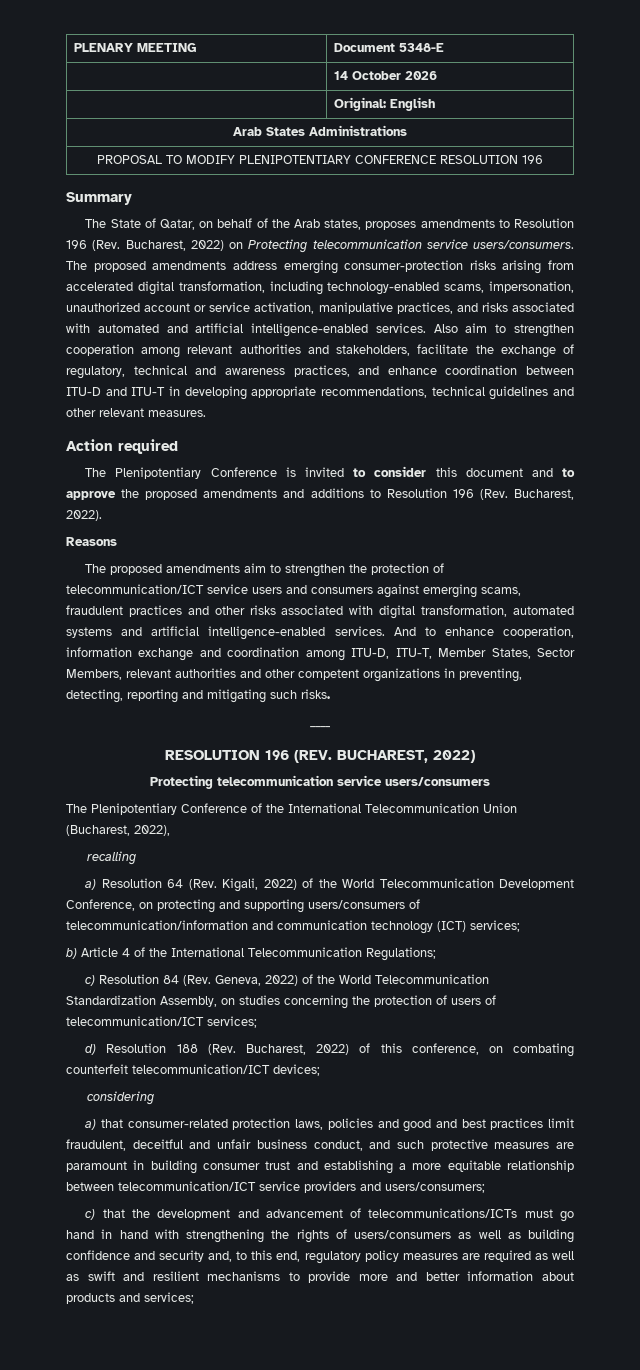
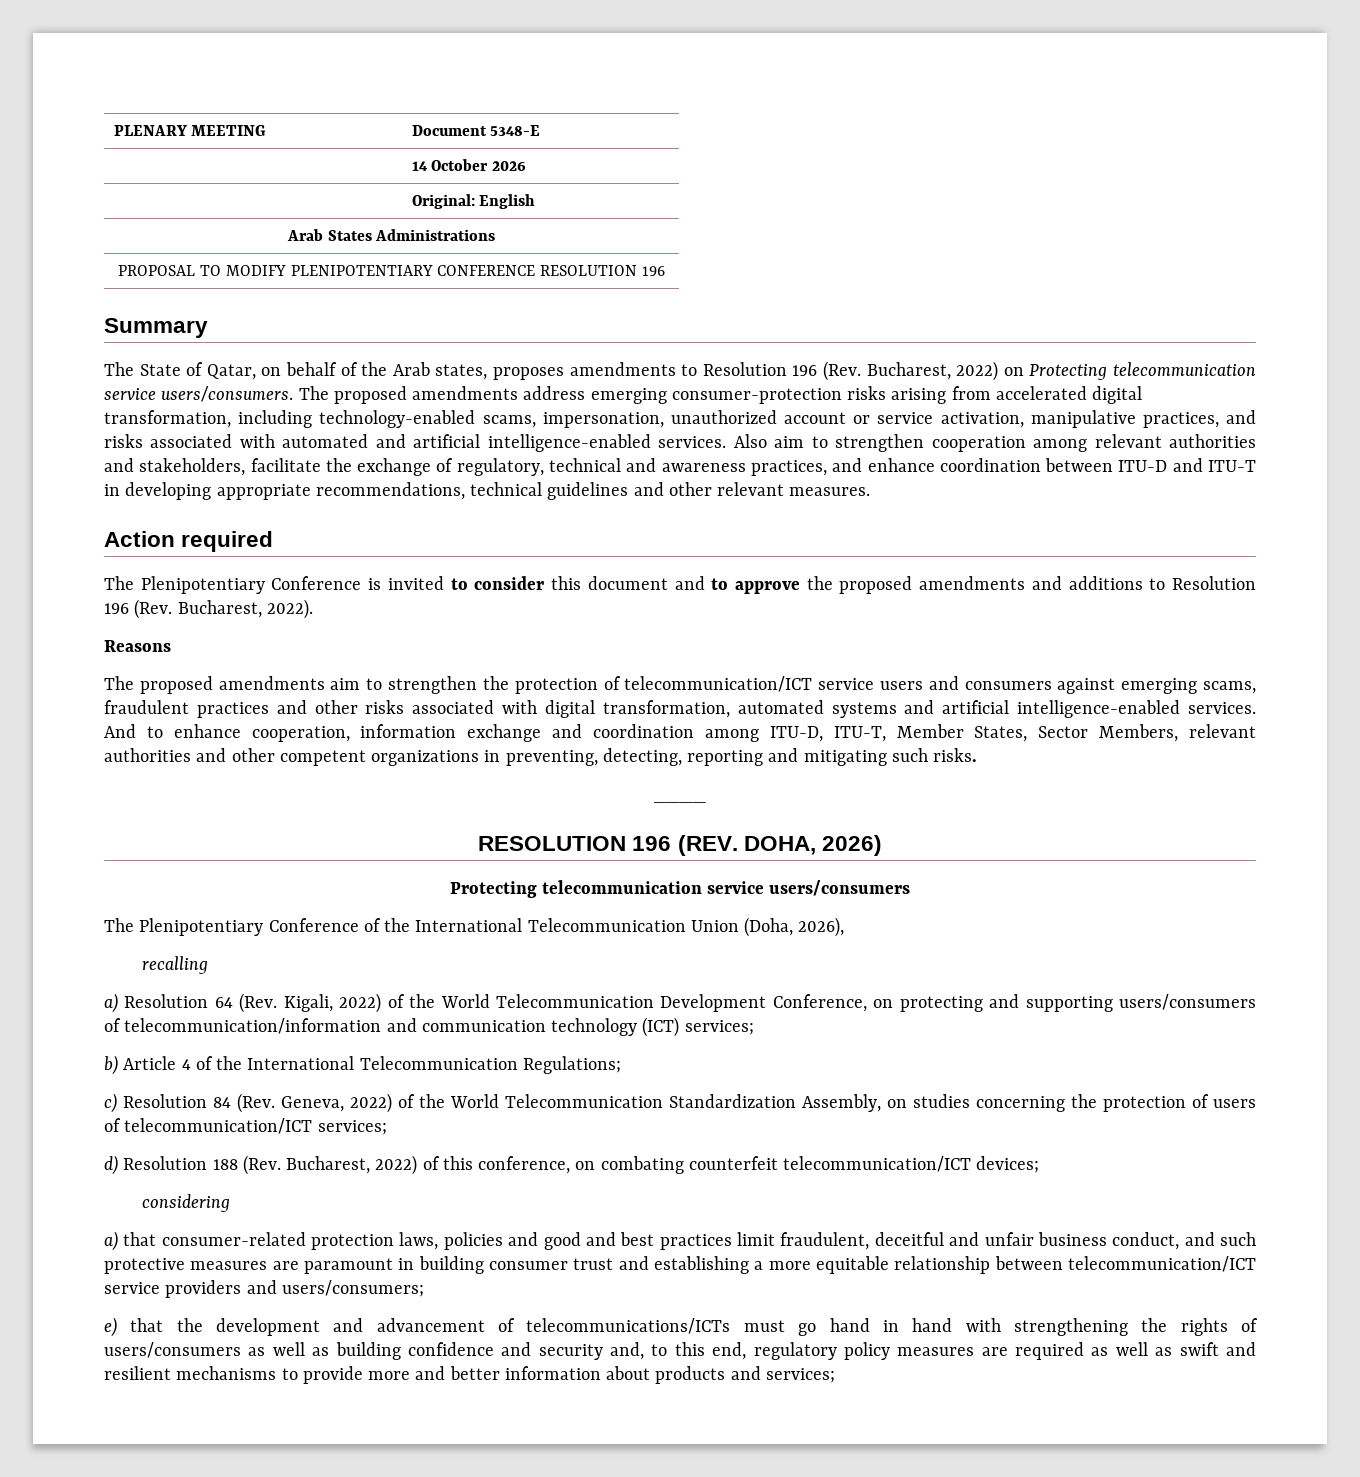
[337,750,475,763] BUCHAREST, 2022) -> [743,835,882,856] DOHA, 2026)
[66,825,170,836] (Bucharest, 2022), -> [744,917,845,937] (Doha, 2026),
[85,1209,96,1220] c) -> [104,1317,117,1337] e)

